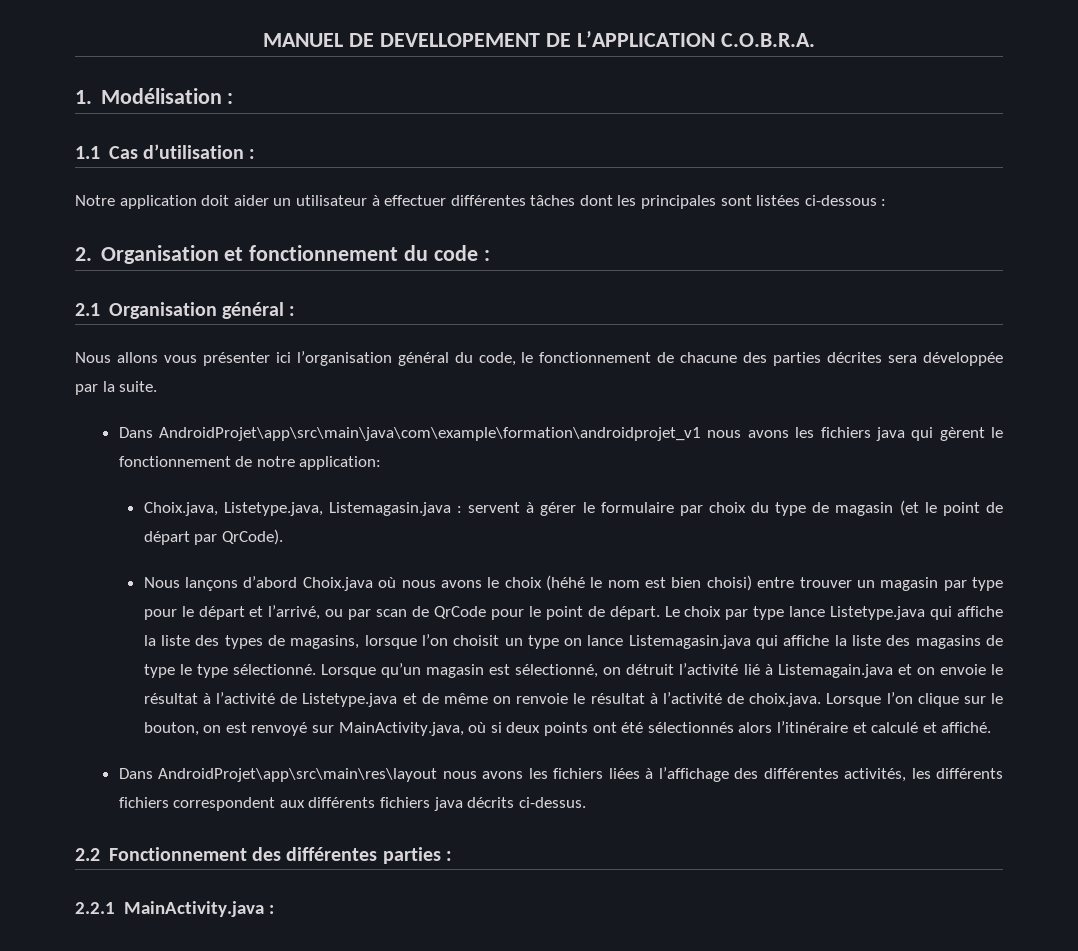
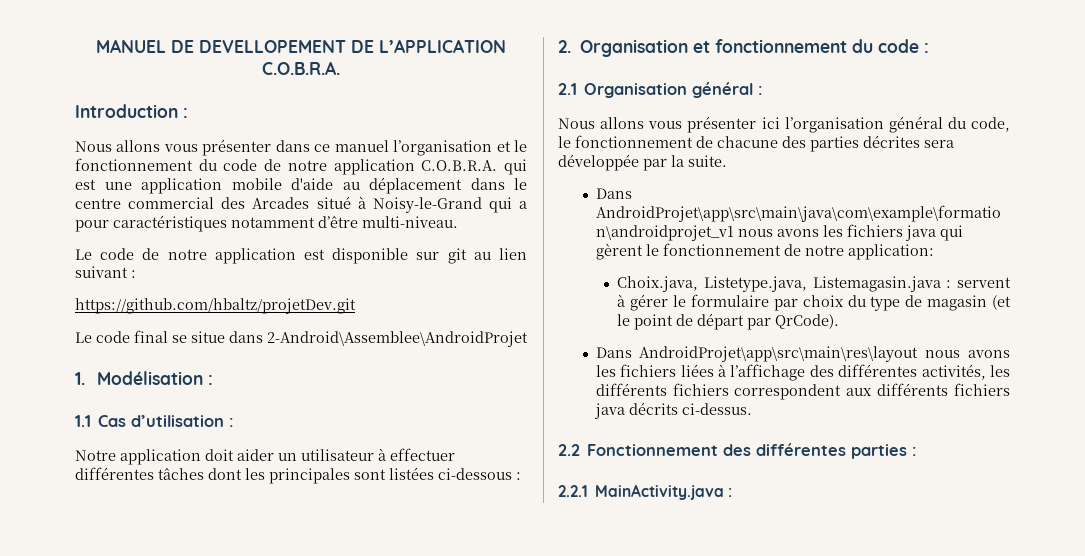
(815, 40) none -> [75,104,188,118] [75,139,527,156] [75,158,527,175] [75,177,527,194] [75,196,527,213] [75,215,458,232] [75,248,527,264] [75,266,136,278] [75,298,356,314] [75,330,528,347] // Introduction : // Nous allons vous présenter dans ce manuel l’organisation et le fonctionnement du code de notre application C.O.B.R.A. qui est une application mobile d'aide au déplacement dans le centre commercial des Arcades situé à Noisy-le-Grand qui a pour caractéristiques notamment d’être multi-niveau. // Le code de notre application est disponible sur git au lien suivant : // https://github.com/hbaltz/projetDev.git // Le code final se situe dans 2-Android\Assemblee\AndroidProjet
[143,575,1004,591] [143,605,1003,620] [143,634,1003,649] [143,663,1004,678] [143,692,1003,707] [143,721,992,736] // Nous lançons d’abord Choix.java où nous avons le choix (héhé le nom est bien choisi) entre trouver un magasin par type pour le départ et l’arrivé, ou par scan de QrCode pour le point de départ. Le choix par type lance Listetype.java qui affiche la liste des types de magasins, lorsque l’on choisit un type on lance Listemagasin.java qui affiche la liste des magasins de type le type sélectionné. Lorsque qu’un magasin est sélectionné, on détruit l’activité lié à Listemagain.java et on envoie le résultat à l’activité de Listetype.java et de même on renvoie le résultat à l’activité de choix.java. Lorsque l’on clique sur le bouton, on est renvoyé sur MainActivity.java, où si deux points ont été sélectionnés alors l’itinéraire et calculé et affiché. -> (840, 321) none

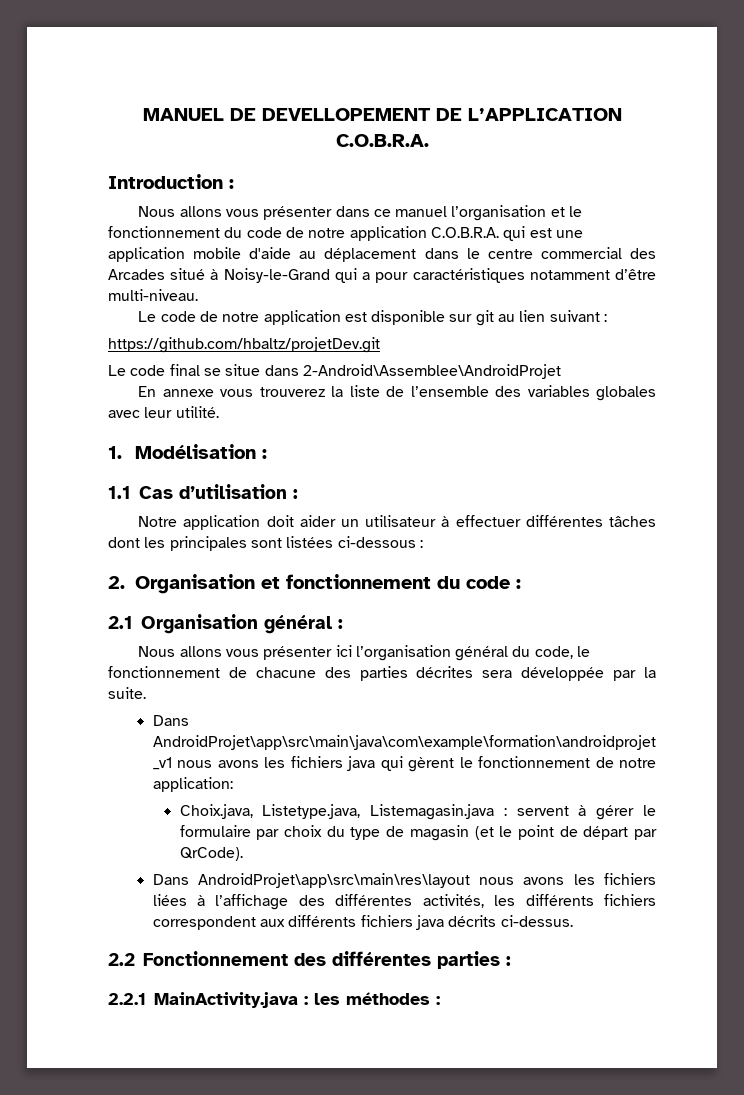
(528, 339) none -> [138,385,656,401] [108,406,219,418] // En annexe vous trouverez la liste de l’ensemble des variables globales avec leur utilité.
(733, 492) none -> [314,992,440,1005] les méthodes :

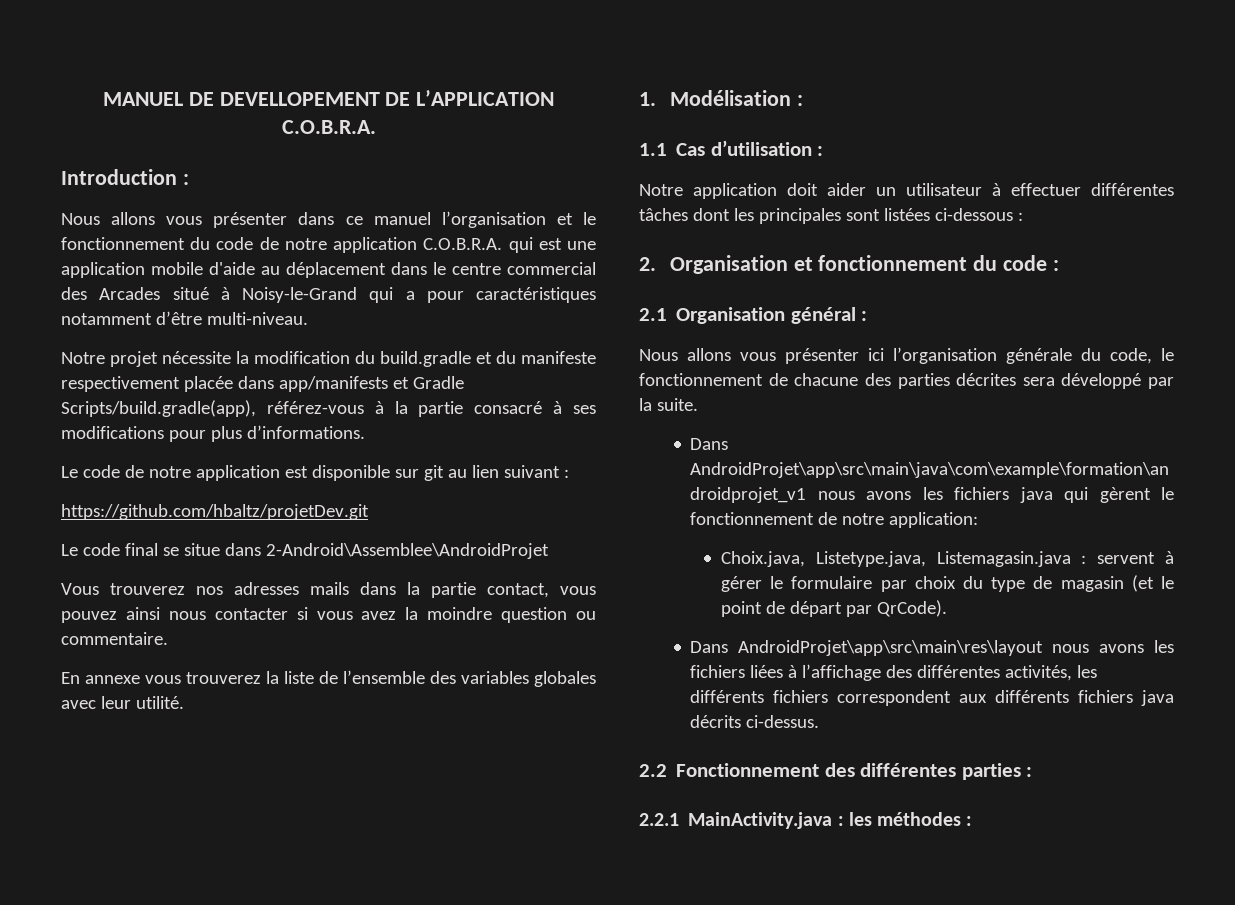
(198, 295) none -> [61,351,596,367] [61,376,464,392] [61,400,596,417] [61,425,365,442] // Notre projet nécessite la modification du build.gradle et du manifeste respectivement placée dans app/manifests et Gradle Scripts/build.gradle(app), référez-vous à la partie consacré à ses modifications pour plus d’informations.
(561, 371) none -> [61,582,596,598] [61,607,596,623] [61,632,168,645] // Vous trouverez nos adresses mails dans la partie contact, vous pouvez ainsi nous contacter si vous avez la moindre question ou commentaire.
[455,646,509,661] général -> [1006,348,1072,364] générale
[521,667,605,681] développée -> [1061,373,1142,389] développé

